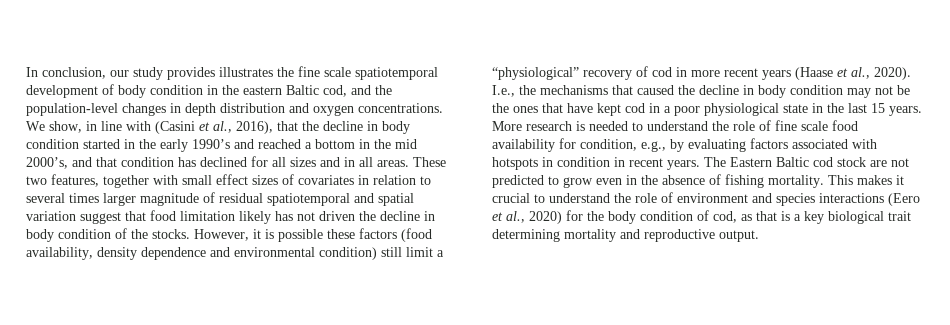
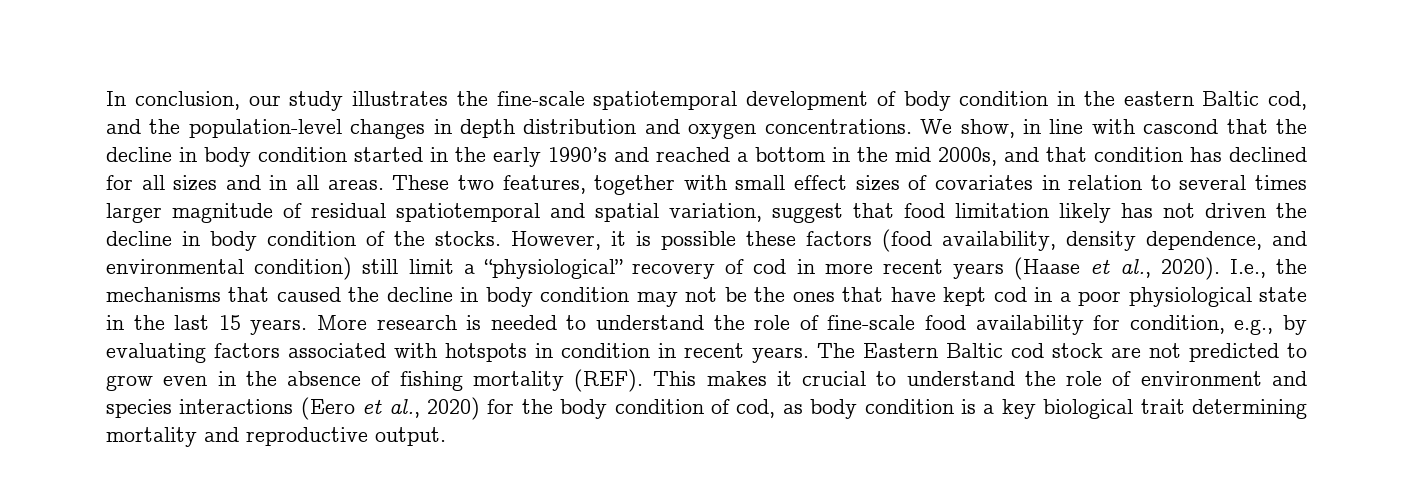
[167,67,215,80] provides -> (344, 101) none
[298,66,351,77] fine scale -> [496,91,585,106] fine-scale
[155,121,273,134] (Casini et al., 2016), -> [1143,119,1219,134] cascond
[26,157,68,169] 2000’s, -> [938,147,997,166] 2000s,
[26,211,76,221] variation -> [669,203,762,222] variation,
[141,247,206,260] dependence -> [1146,231,1262,250] dependence,
[775,120,828,131] fine scale -> [827,315,916,330] fine-scale
[768,175,824,188] mortality. -> [472,369,644,392] mortality (REF).
[756,211,777,221] that -> [810,399,954,419] body condition

